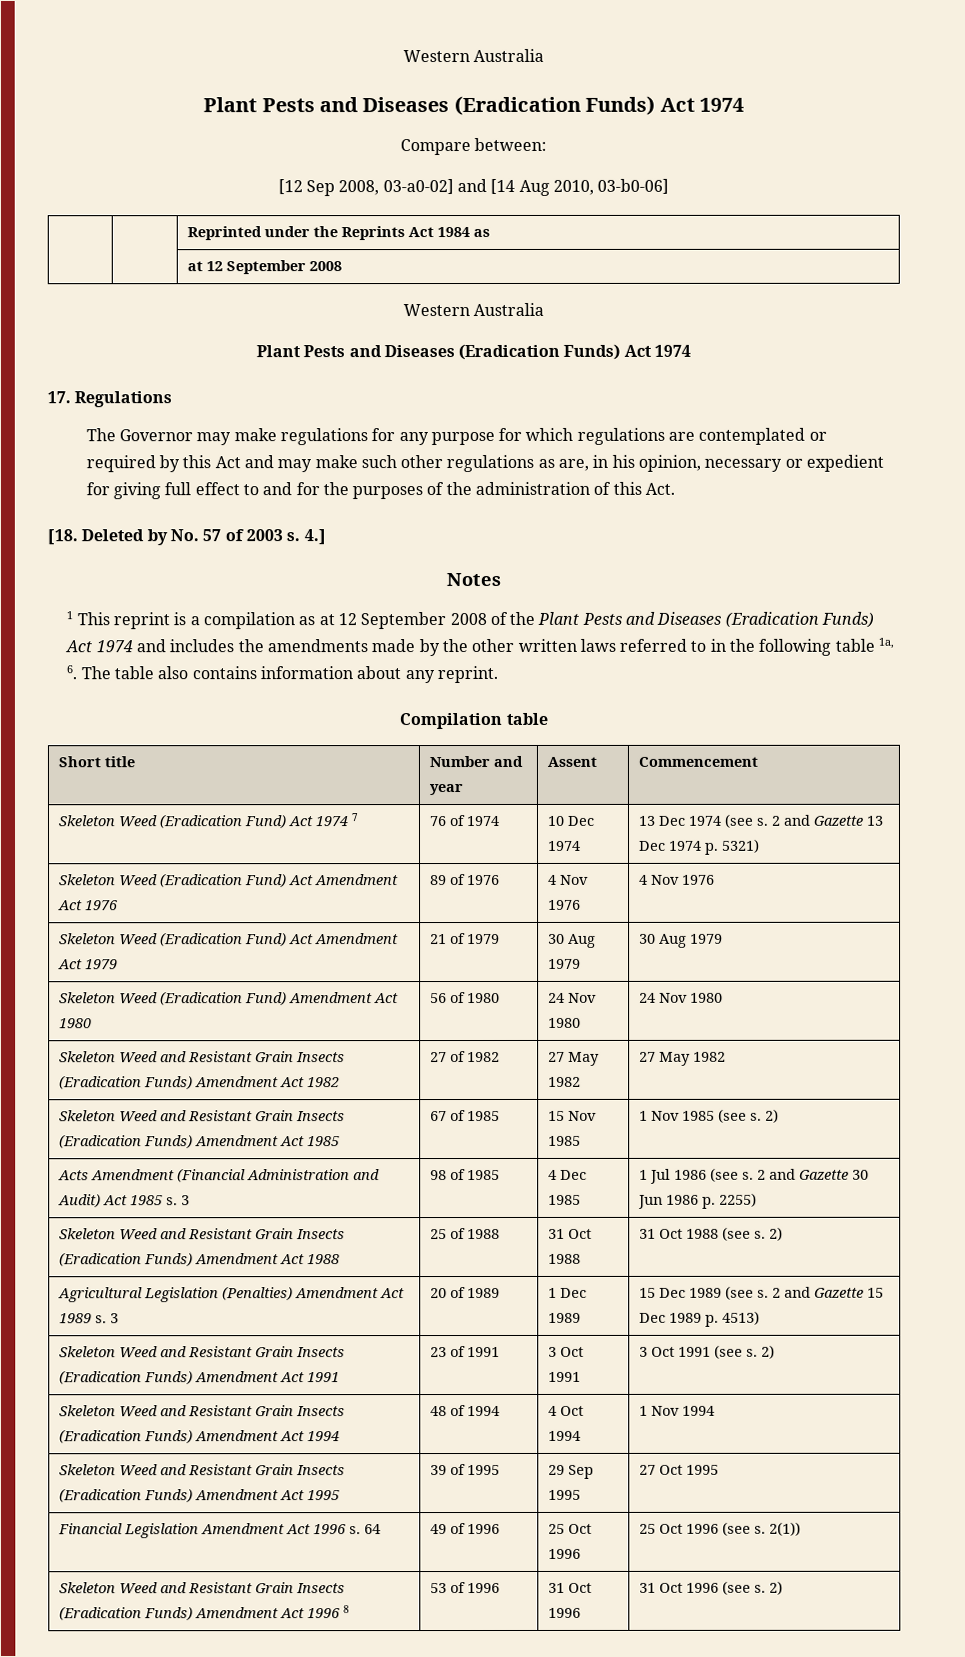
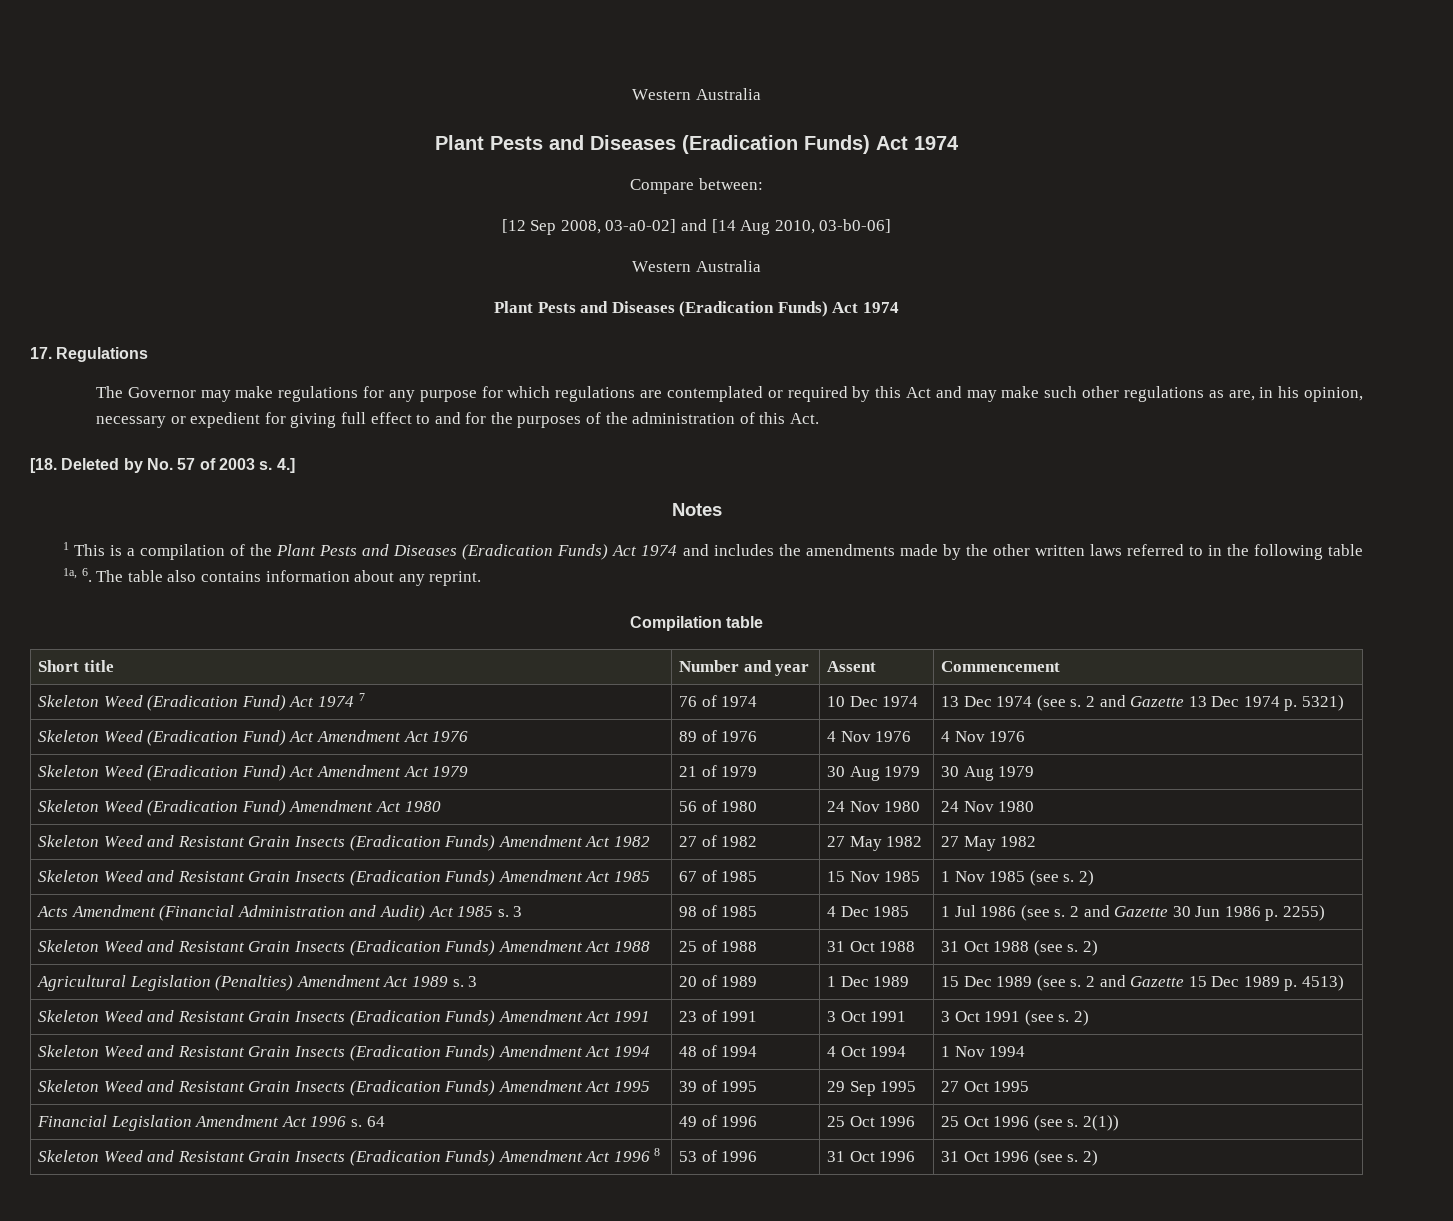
[186,226,490,241] [186,260,342,275] // | | Reprinted under the Reprints Act 1984 as // | | at 12 September 2008 -> (892, 226) none
[112,612,170,630] reprint -> (106, 550) none
[298,612,487,630] as at 12 September 2008 -> (226, 552) none

